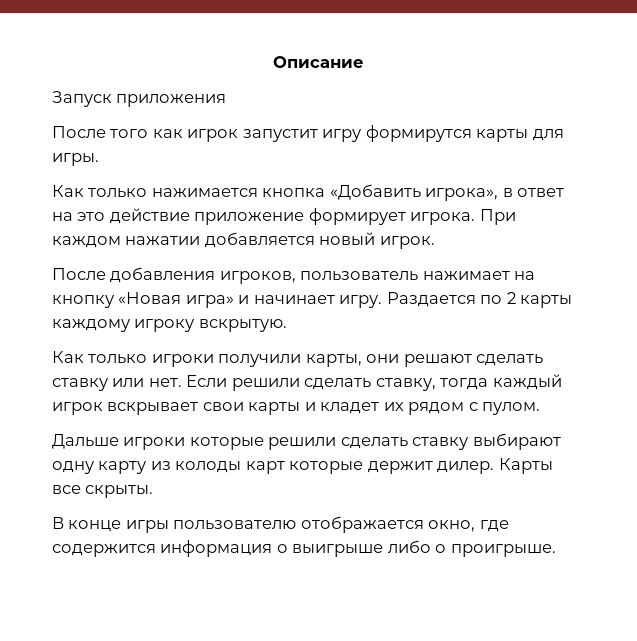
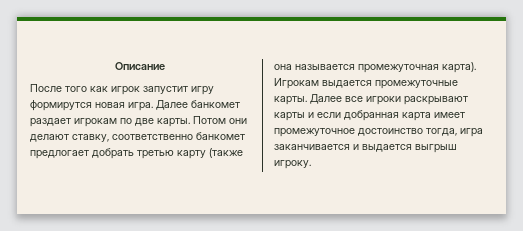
[52,91,227,107] // Запуск приложения -> (165, 66) none
[476,129,564,142] [52,153,99,166] [52,184,565,201] [52,208,516,225] [52,232,435,249] [52,267,536,284] [52,292,573,308] [52,319,287,332] [52,351,544,367] [52,374,562,391] [52,402,541,415] [52,433,561,450] [52,458,553,474] [52,485,154,498] [52,516,509,533] [52,540,556,557] карты для игры. // Как только нажимается кнопка «Добавить игрока», в ответ на это действие приложение формирует игрока. При каждом нажатии добавляется новый игрок. // После добавления игроков, пользователь нажимает на кнопку «Новая игра» и начинает игру. Раздается по 2 карты каждому игроку вскрытую. // Как только игроки получили карты, они решают сделать ставку или нет. Если решили сделать ставку, тогда каждый игрок вскрывает свои карты и кладет их рядом с пулом. // Дальше игроки которые решили сделать ставку выбирают одну карту из колоды карт которые держит дилер. Карты все скрыты. // В конце игры пользователю отображается окно, где содержится информация о выигрыше либо о проигрыше. -> [95,100,240,111] [30,116,247,127] [30,132,245,142] [30,148,243,159] [274,62,476,73] [274,78,458,89] [274,94,468,105] [274,110,465,121] [274,128,483,137] [274,144,457,153] [274,160,311,169] новая игра. Далее банкомет раздает игрокам по две карты. Потом они делают ставку, соответственно банкомет предлогает добрать третью карту (также она называется промежуточная карта). Игрокам выдается промежуточные карты. Далее все игроки раскрывают карты и если добранная карта имеет промежуточное достоинство тогда, игра заканчивается и выдается выгрыш игроку.

